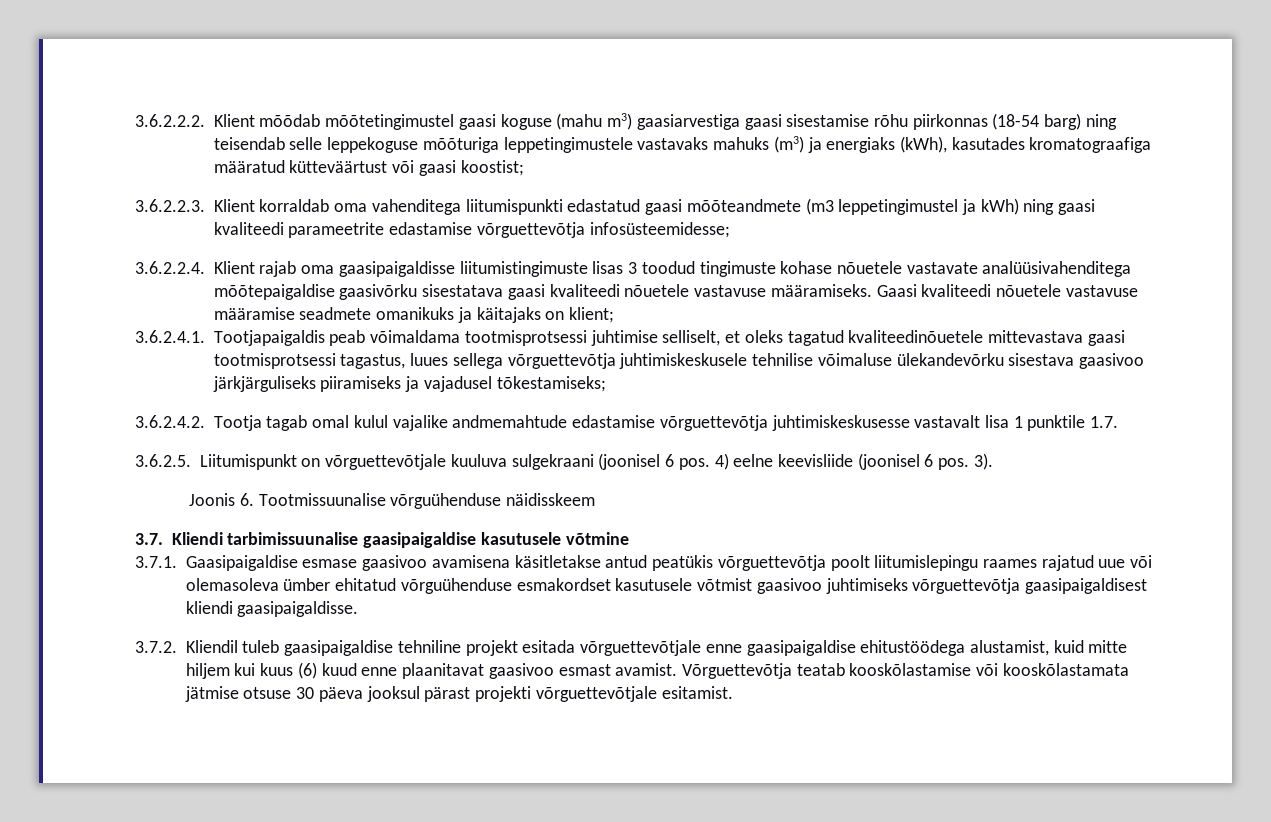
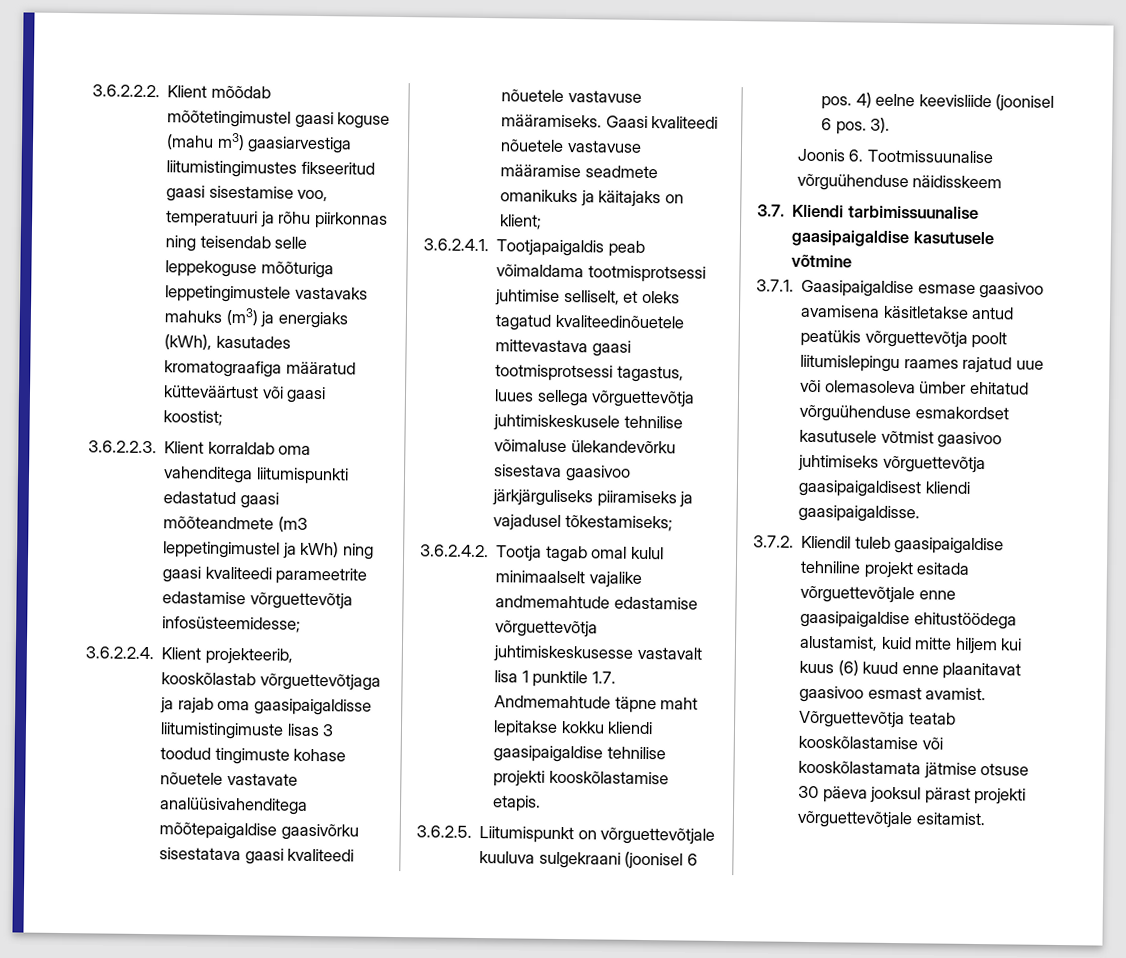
[744,113,1082,130] gaasi sisestamise rõhu piirkonnas (18-54 barg) -> [166,160,375,178] [166,185,329,202] [166,210,388,229] liitumistingimustes fikseeritud gaasi sisestamise voo, temperatuuri ja rõhu piirkonnas
(255, 267) none -> [204,647,293,665] [161,672,381,691] [160,697,175,714] projekteerib, kooskõlastab võrguettevõtjaga ja
(388, 421) none -> [495,570,586,584] minimaalselt
(1119, 422) none -> [494,695,699,714] [493,720,654,737] [493,745,666,763] [493,770,669,787] [492,795,542,812] Andmemahtude täpne maht lepitakse kokku kliendi gaasipaigaldise tehnilise projekti kooskõlastamise etapis.

